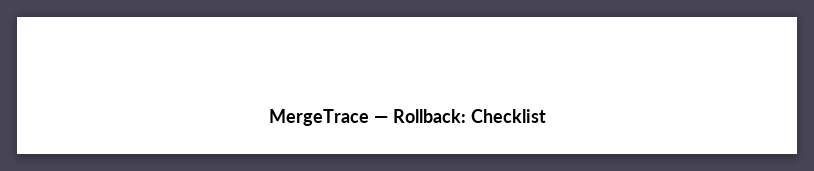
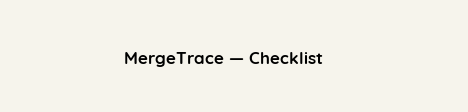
[392,109,466,123] Rollback: -> (244, 61) none

